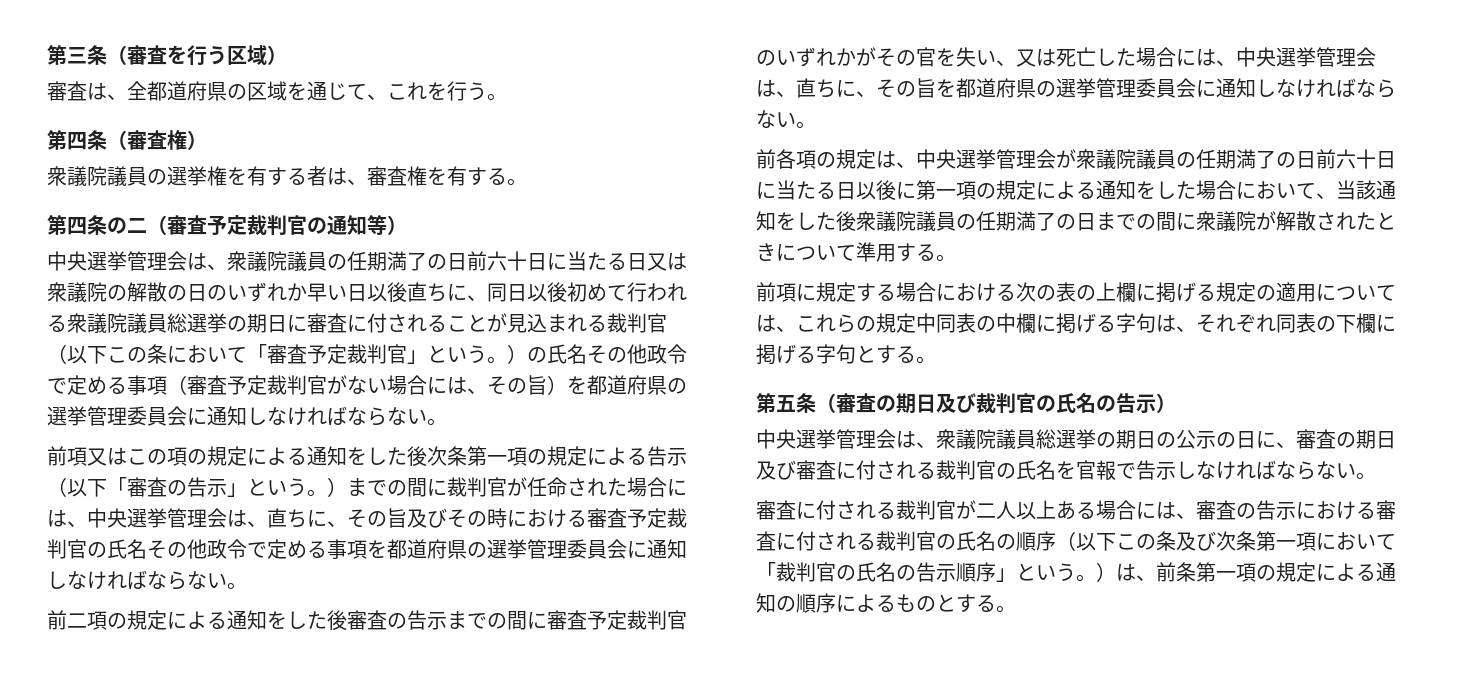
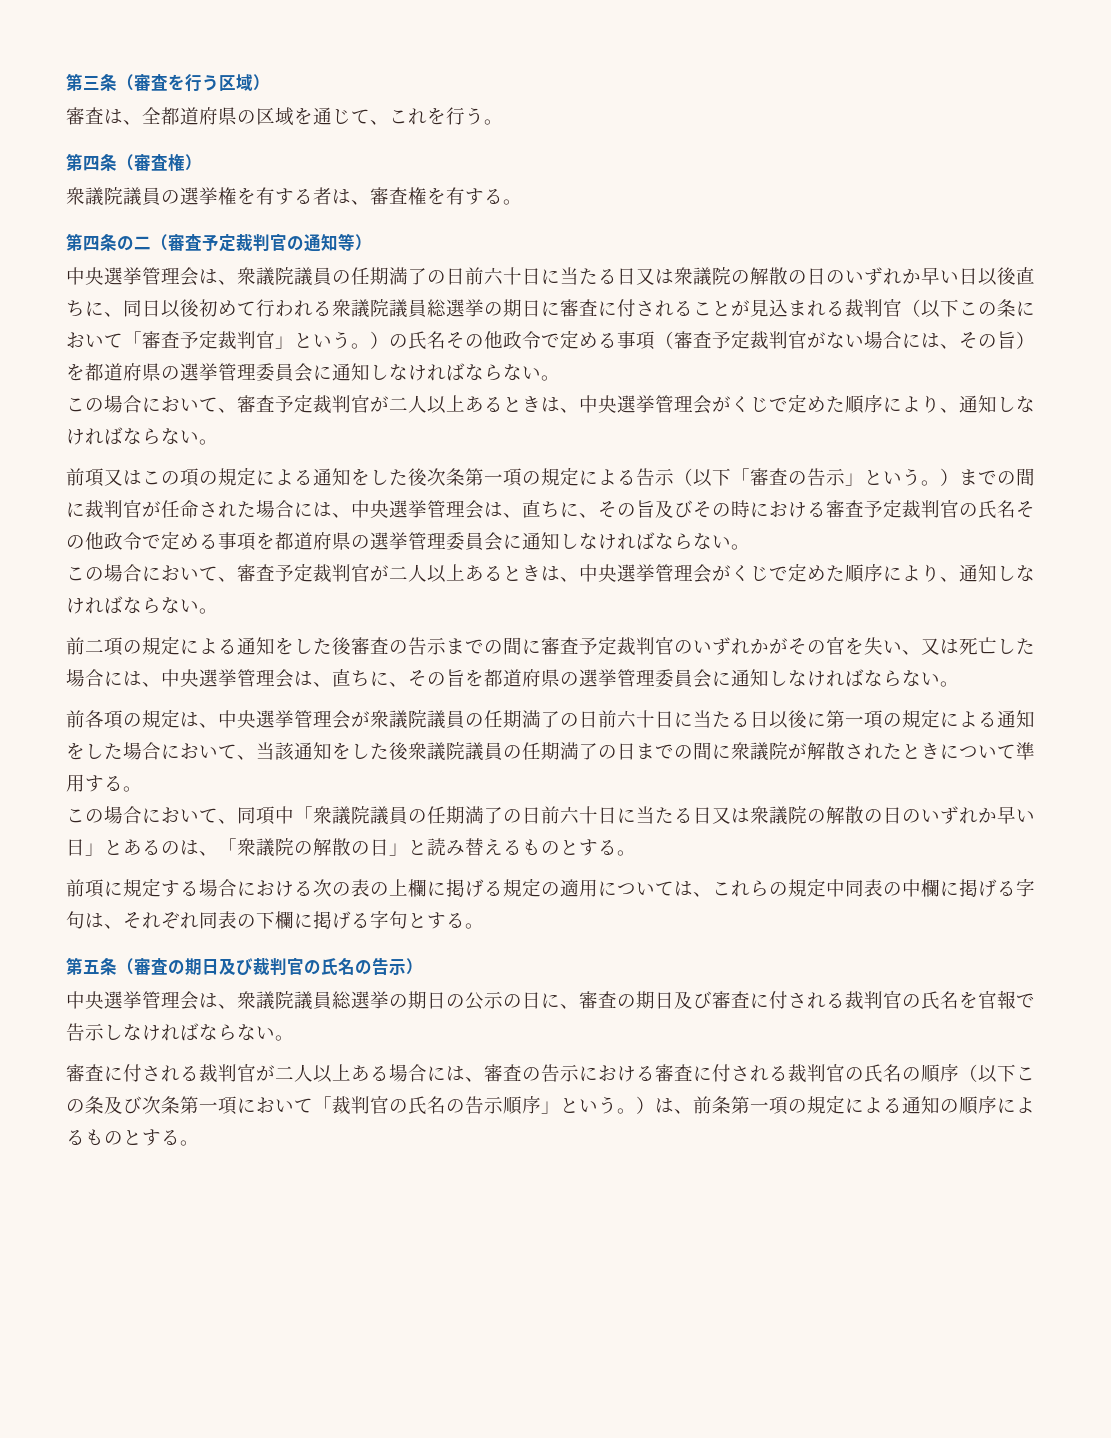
(447, 422) none -> [66,394,1035,414] [66,427,218,445] // この場合において、審査予定裁判官が二人以上あるときは、中央選挙管理会がくじで定めた順序により、通知しなければならない。
(247, 586) none -> [66,563,1035,583] [66,596,218,614] // この場合において、審査予定裁判官が二人以上あるときは、中央選挙管理会がくじで定めた順序により、通知しなければならない。
(956, 258) none -> [66,806,1035,825] [66,838,636,857] // この場合において、同項中「衆議院議員の任期満了の日前六十日に当たる日又は衆議院の解散の日のいずれか早い日」とあるのは、「衆議院の解散の日」と読み替えるものとする。

